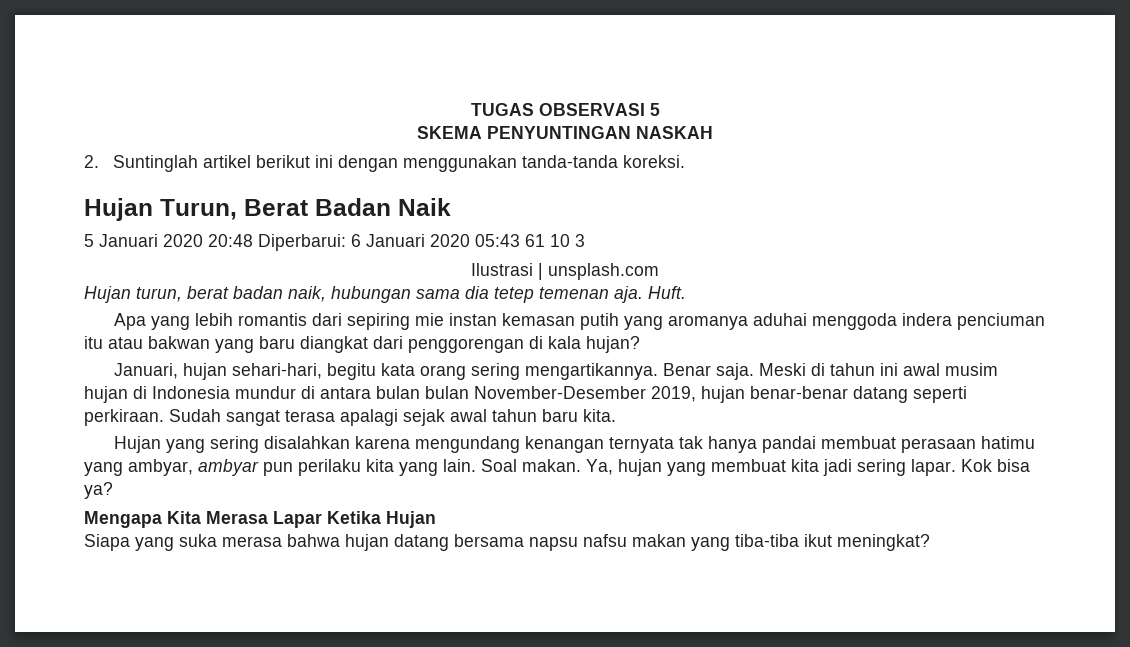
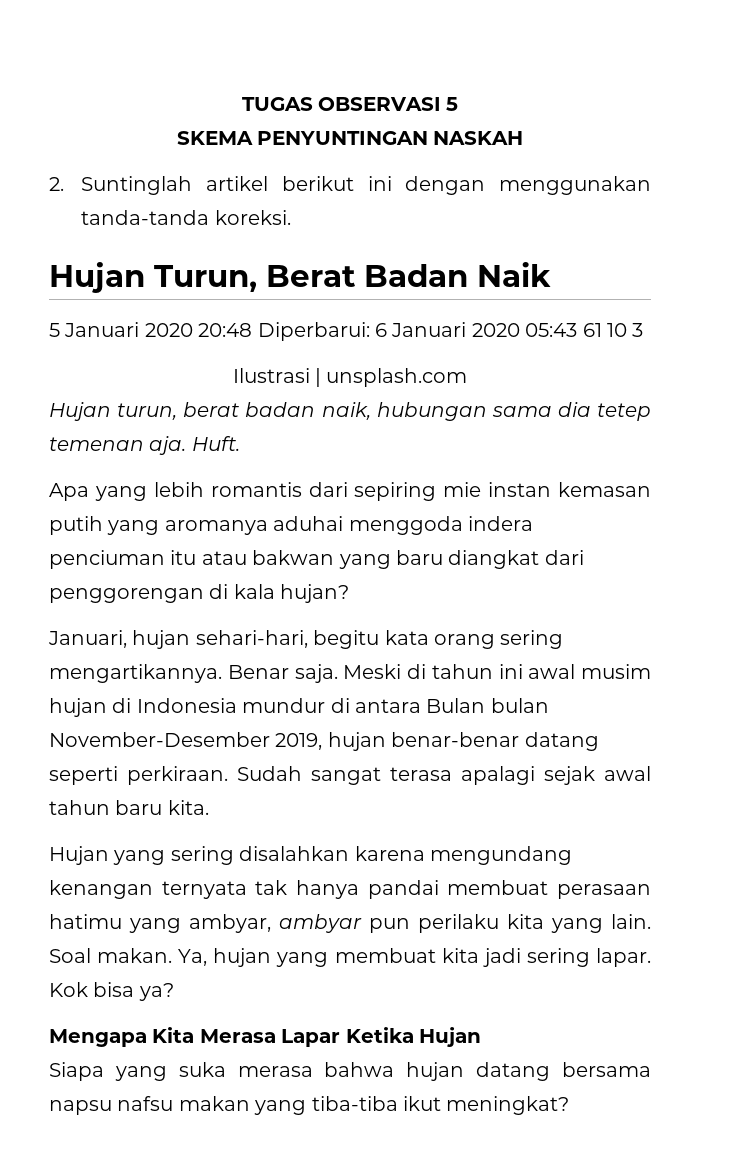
[376,386,420,399] bulan -> [426,698,486,713] Bulan

